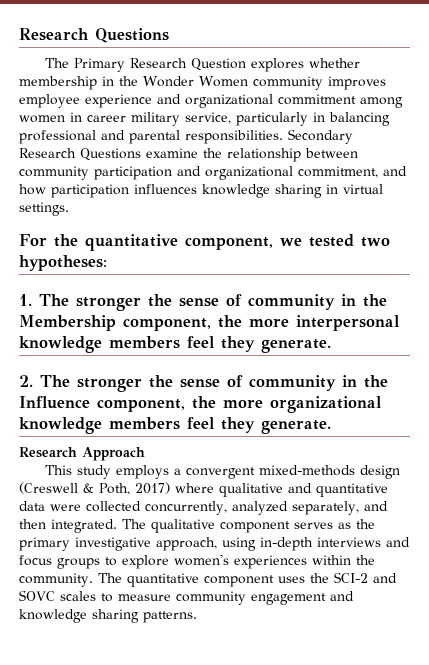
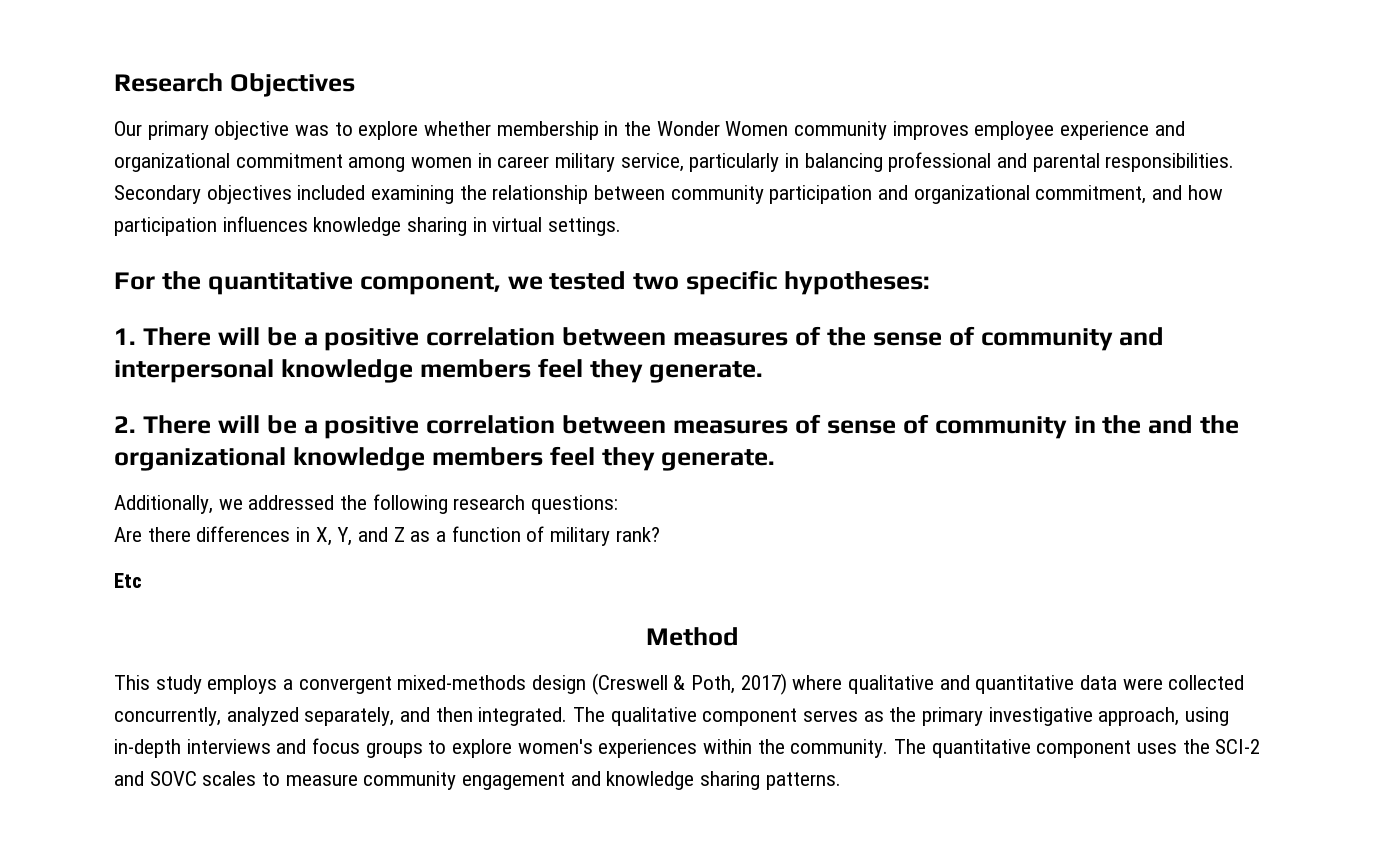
[19,28,169,43] [44,58,304,72] Research Questions // The Primary Research Question explores -> [114,73,355,97] [114,121,419,140] Research Objectives // Our primary objective was to explore
[19,148,198,161] Research Questions examine -> [206,185,455,204] objectives included examining
(390, 242) none -> [686,270,778,295] specific
[39,294,387,311] [19,315,289,331] The stronger the sense of community in the Membership component, the more -> [142,326,1165,351] There will be a positive correlation between measures of the sense of community and
[40,375,388,392] [19,396,263,412] The stronger the sense of community in the Influence component, the more -> [142,414,1240,439] There will be a positive correlation between measures of sense of community in the and the
[19,447,145,461] Research Approach -> [114,494,619,514] [114,526,660,546] [114,573,142,588] [645,627,739,646] Additionally, we addressed the following research questions: // Are there differences in X, Y, and Z as a function of military rank? // Etc // Method

